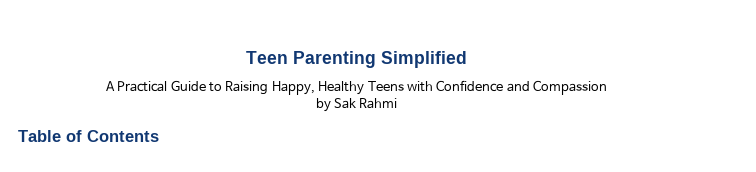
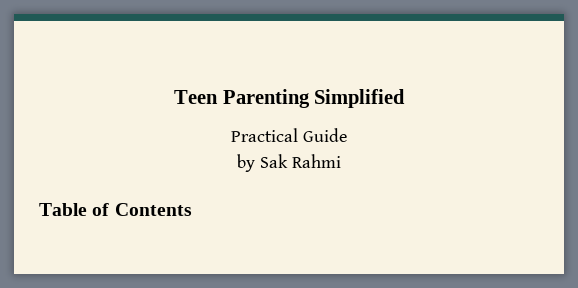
[105,81,115,91] A -> (406, 98) none
[209,80,608,95] to Raising Happy, Healthy Teens with Confidence and Compassion -> (347, 135) none

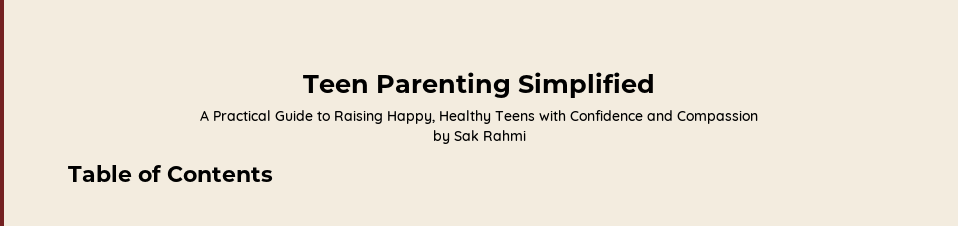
(406, 98) none -> [200,110,209,121] A
(347, 135) none -> [317,110,758,124] to Raising Happy, Healthy Teens with Confidence and Compassion

